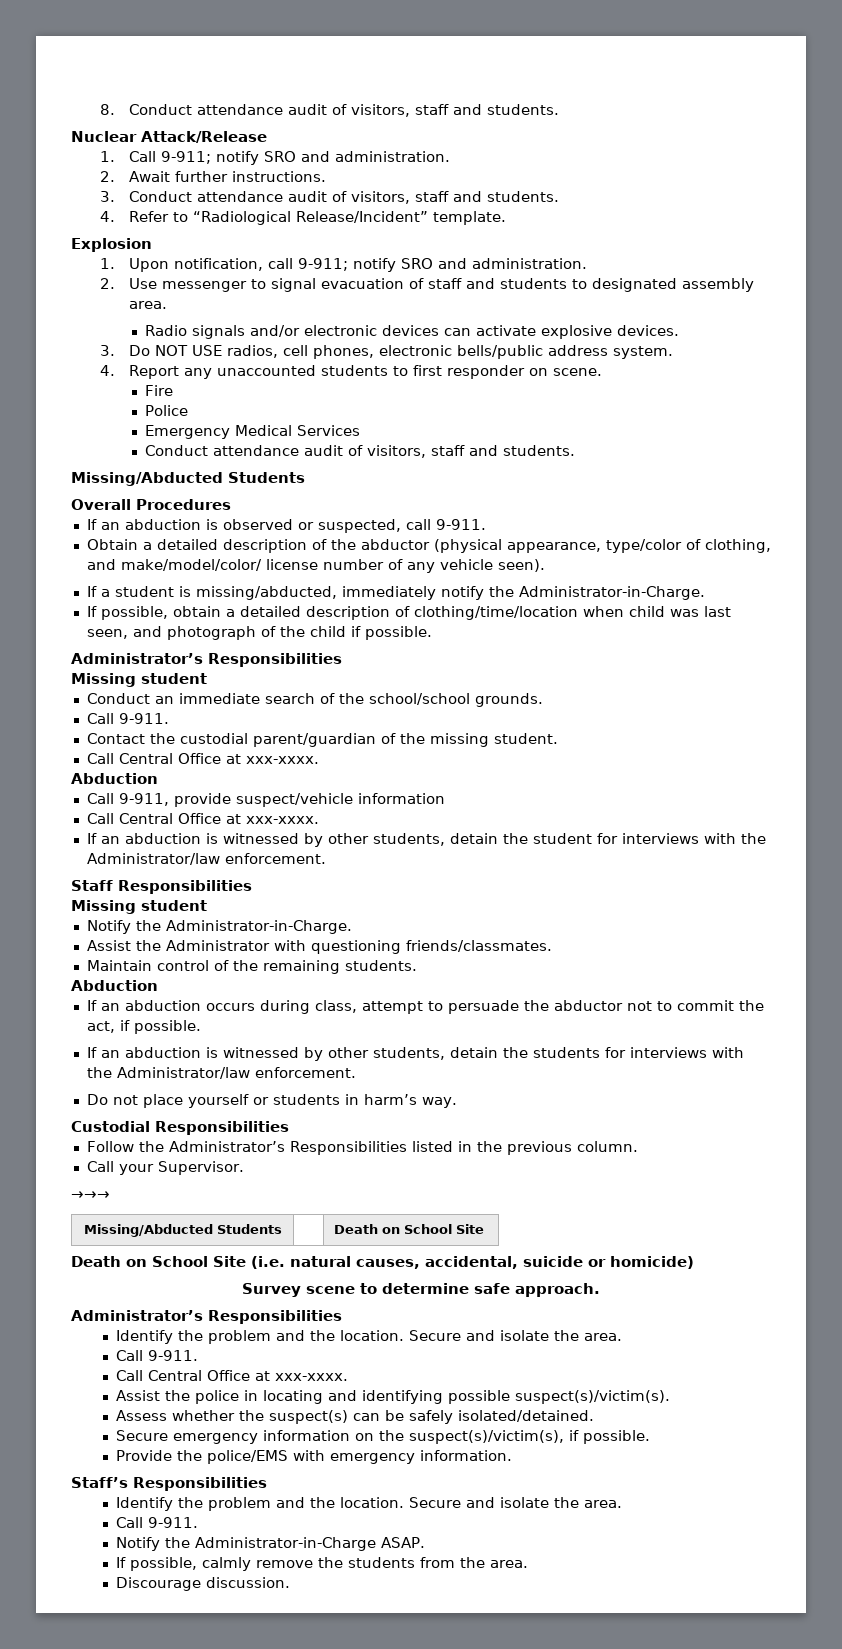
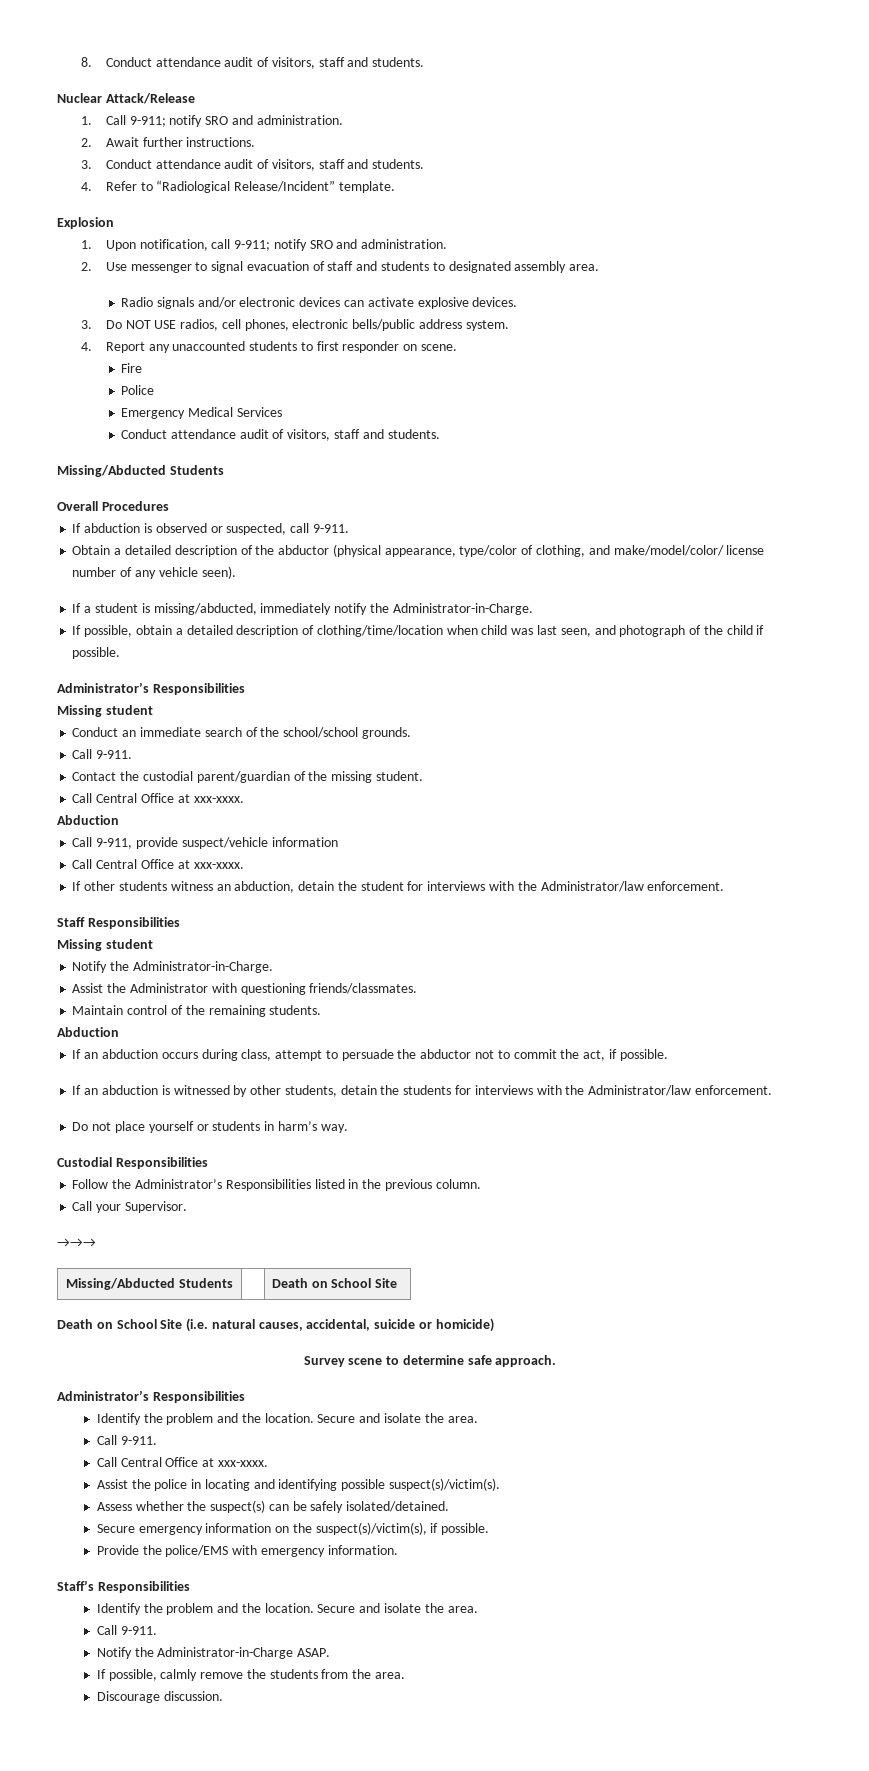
[100,522,120,530] an -> (82, 528) none
[100,833,445,847] an abduction is witnessed by other students, -> [84,881,295,893] other students witness an abduction,

